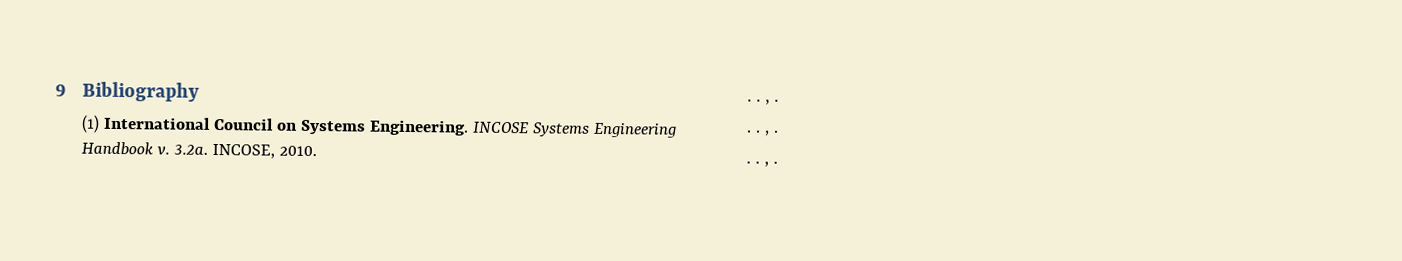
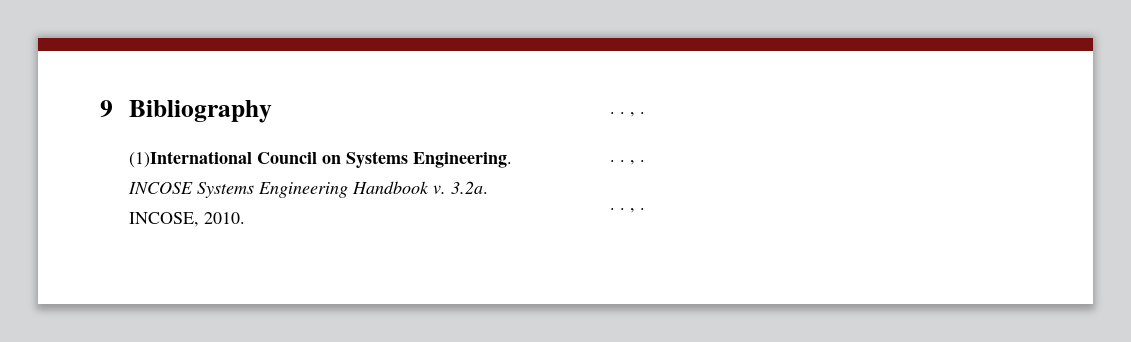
[80,114,211,133] (1) International -> [129,151,253,168] (1)International

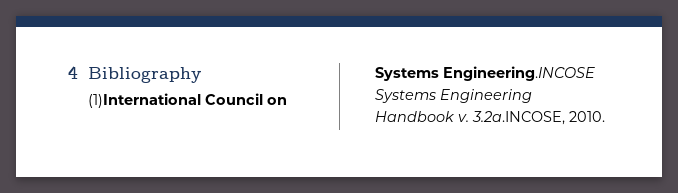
[100,100,113,117] 9 -> [68,66,78,79] 4
[413,152,513,168] [128,181,194,194] Engineering. INCOSE -> [443,66,596,81] Engineering.INCOSE
[451,181,489,194] [129,212,200,227] 3.2a. INCOSE, -> [472,111,566,125] 3.2a.INCOSE,
[610,112,646,117] [610,160,646,165] [610,208,646,213] // . . , . // . . , . // . . , . -> (606, 116) none

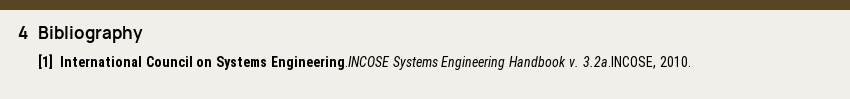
[88,93,202,108] (1)International -> [37,54,142,69] [1] International

